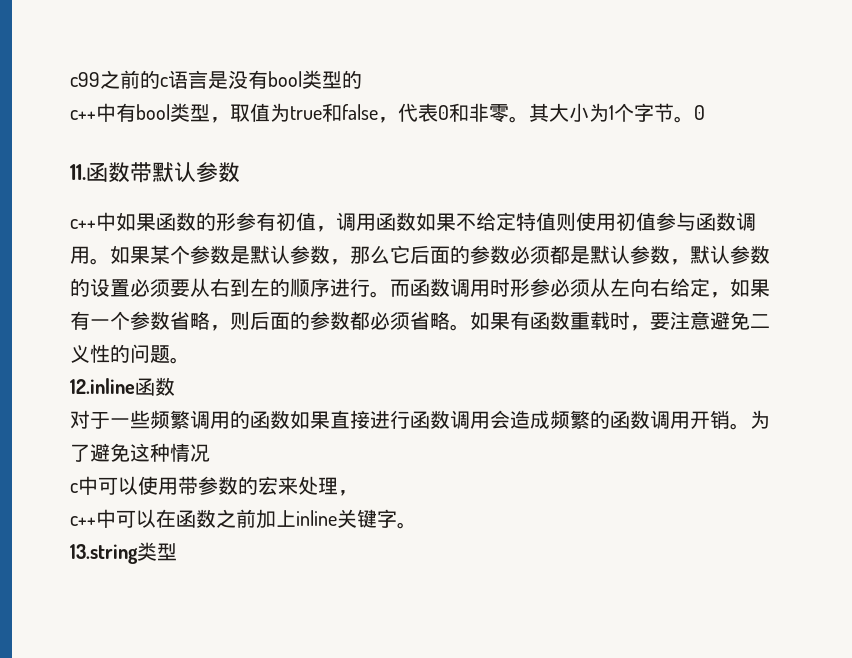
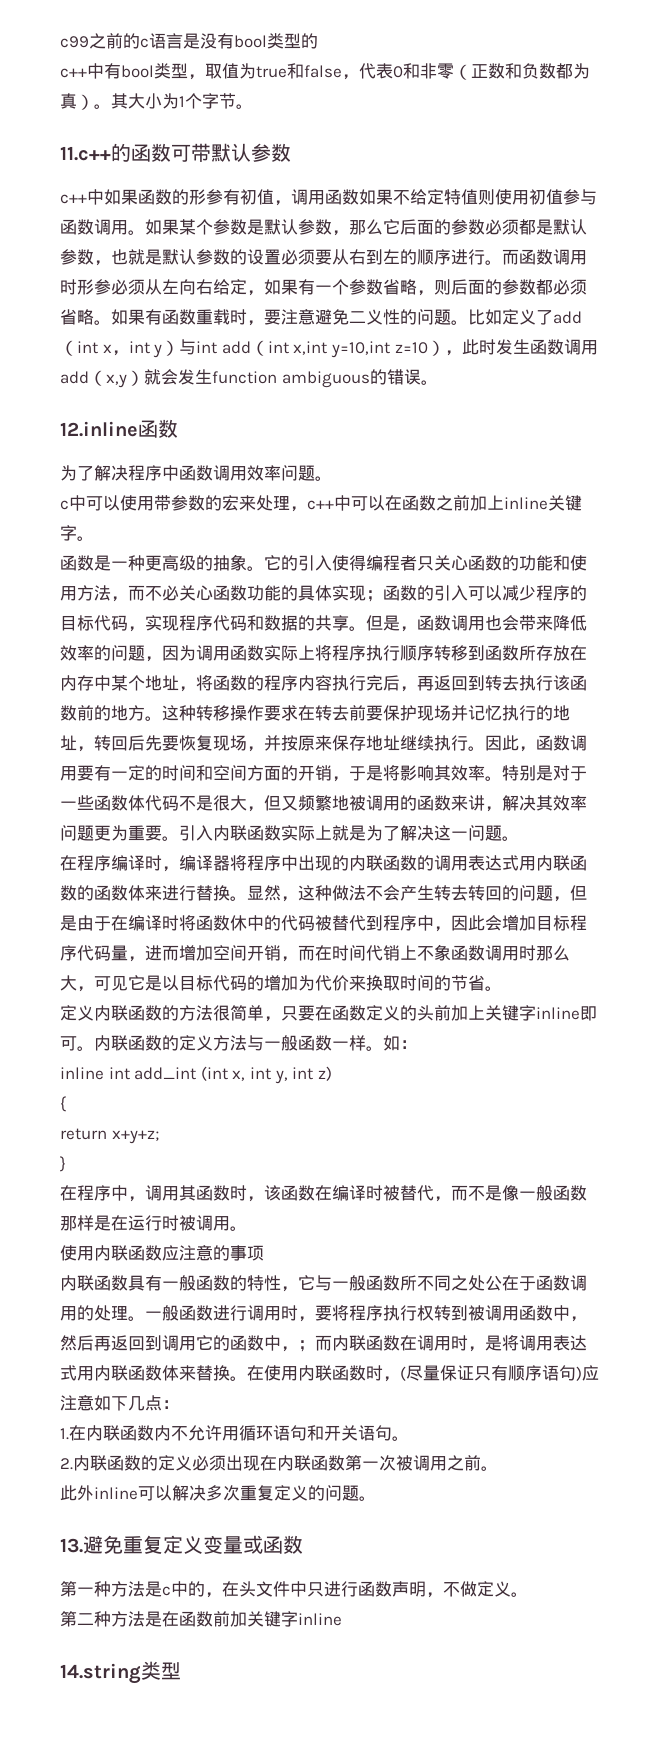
(509, 113) none -> [454,63,590,80] [60,93,94,110] （正数和负数都为真）
[694,105,705,120] [70,162,130,183] 0 // 11.函数 -> [60,143,191,162] // 11.c++的函数可
(690, 262) none -> [111,249,162,265] 也就是
[70,377,175,396] [70,410,770,430] [70,443,210,462] // 12.inline函数 // 对于一些频繁调用的函数如果直接进行函数调用会造成频繁的函数调用开销。为了避免这种情况 -> [468,309,582,325] [60,339,598,358] [60,369,438,388] [60,419,178,438] [60,465,332,481] 比如定义了add（int x，int y）与int add（int x,int y=10,int z=10），此时发生函数调用add（x,y）就会发生function ambiguous的错误。 // 12.inline函数 // 为了解决程序中函数调用效率问题。
(358, 493) // -> (307, 509) none
[70,544,138,564] 13.string -> [60,554,587,571] [60,585,587,602] [60,615,587,632] [60,645,587,662] [60,675,587,692] [60,705,570,721] [60,735,587,752] [60,765,587,782] [60,795,587,812] [60,825,519,841] [60,855,587,872] [60,885,587,902] [60,915,587,932] [60,944,570,962] [60,975,502,992] [60,1005,597,1022] [60,1035,417,1051] [60,1066,332,1084] [60,1096,66,1112] [60,1128,159,1144] [60,1156,66,1172] [60,1185,587,1202] [60,1215,247,1231] [60,1245,264,1261] [60,1275,587,1292] [60,1305,587,1322] [60,1335,587,1352] [60,1365,599,1382] [60,1395,179,1411] [60,1425,409,1441] [60,1455,498,1471] [60,1485,376,1501] [60,1535,303,1554] [60,1581,528,1598] [60,1611,342,1627] [60,1663,141,1684] 函数是一种更高级的抽象。它的引入使得编程者只关心函数的功能和使用方法，而不必关心函数功能的具体实现；函数的引入可以减少程序的目标代码，实现程序代码和数据的共享。但是，函数调用也会带来降低效率的问题，因为调用函数实际上将程序执行顺序转移到函数所存放在内存中某个地址，将函数的程序内容执行完后，再返回到转去执行该函数前的地方。这种转移操作要求在转去前要保护现场并记忆执行的地址，转回后先要恢复现场，并按原来保存地址继续执行。因此，函数调用要有一定的时间和空间方面的开销，于是将影响其效率。特别是对于一些函数体代码不是很大，但又频繁地被调用的函数来讲，解决其效率问题更为重要。引入内联函数实际上就是为了解决这一问题。 // 在程序编译时，编译器将程序中出现的内联函数的调用表达式用内联函数的函数体来进行替换。显然，这种做法不会产生转去转回的问题，但是由于在编译时将函数休中的代码被替代到程序中，因此会增加目标程序代码量，进而增加空间开销，而在时间代销上不象函数调用时那么大，可见它是以目标代码的增加为代价来换取时间的节省。 // 定义内联函数的方法很简单，只要在函数定义的头前加上关键字inline即可。内联函数的定义方法与一般函数一样。如： // inline int add_int (int x, int y, int z) // { // return x+y+z; // } // 在程序中，调用其函数时，该函数在编译时被替代，而不是像一般函数那样是在运行时被调用。 // 使用内联函数应注意的事项 // 内联函数具有一般函数的特性，它与一般函数所不同之处公在于函数调用的处理。一般函数进行调用时，要将程序执行权转到被调用函数中，然后再返回到调用它的函数中，；而内联函数在调用时，是将调用表达式用内联函数体来替换。在使用内联函数时，(尽量保证只有顺序语句)应注意如下几点： // 1.在内联函数内不允许用循环语句和开关语句。 // 2.内联函数的定义必须出现在内联函数第一次被调用之前。 // 此外inline可以解决多次重复定义的问题。 // 13.避免重复定义变量或函数 // 第一种方法是c中的，在头文件中只进行函数声明，不做定义。 // 第二种方法是在函数前加关键字inline // 14.string

